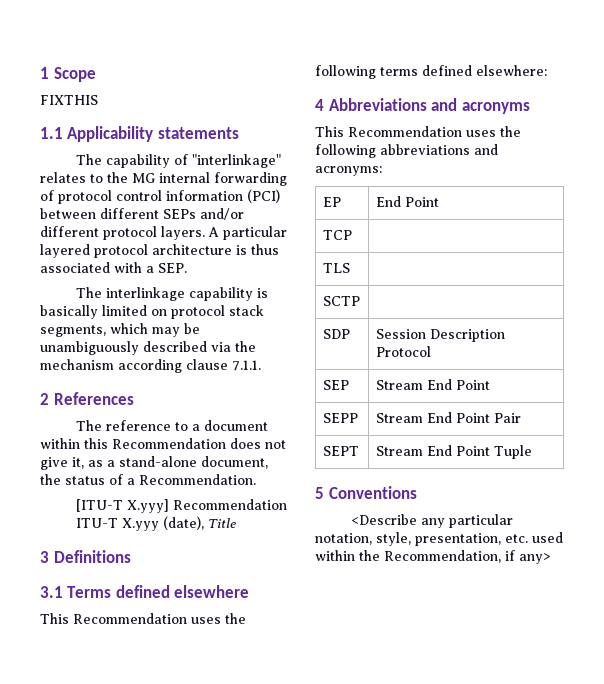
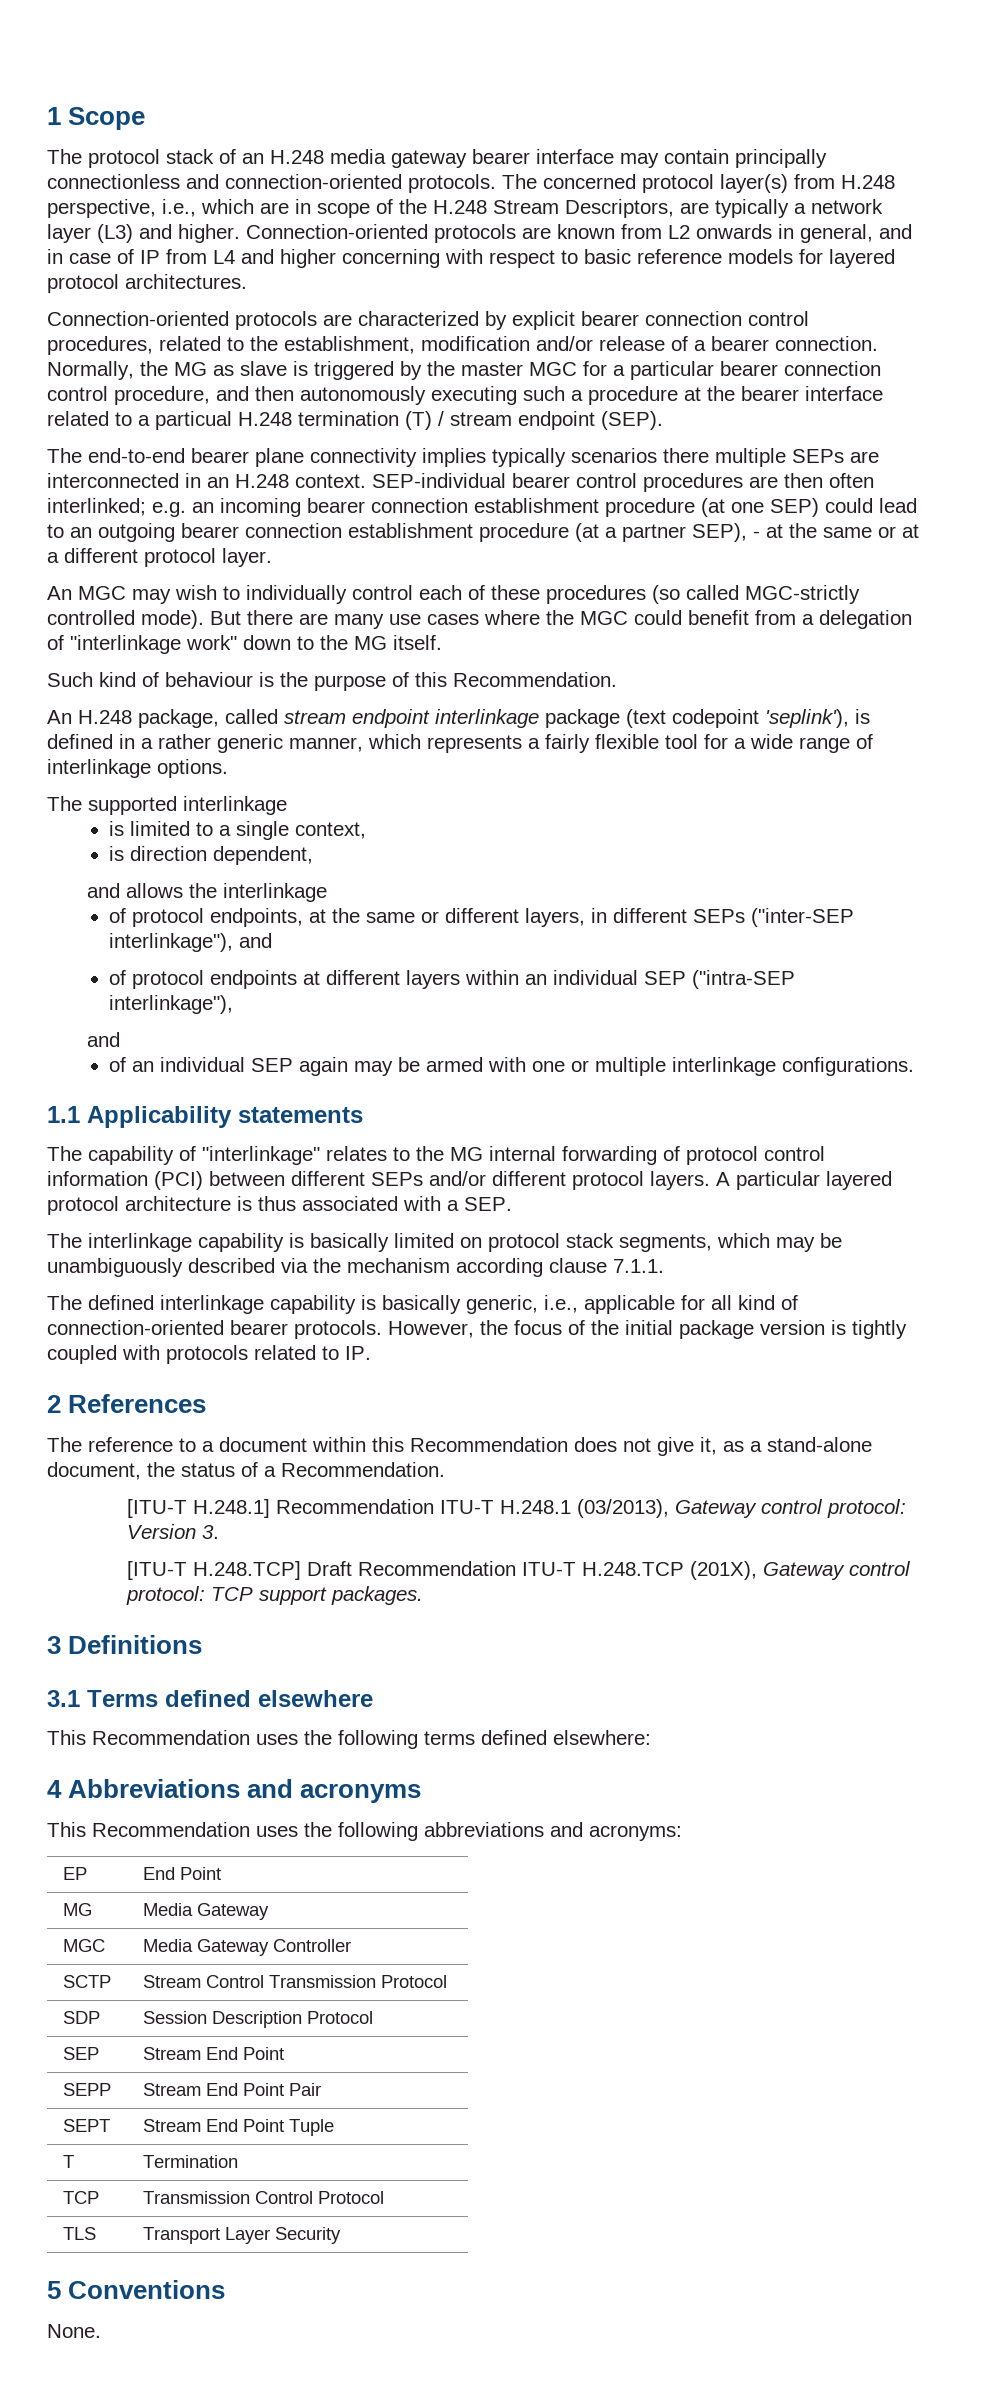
[40,95,98,105] FIXTHIS -> [47,149,827,168] [47,174,895,193] [47,199,883,218] [47,224,912,243] [47,249,895,268] [47,274,247,293] [47,311,809,330] [47,336,878,355] [47,361,881,380] [47,386,883,405] [47,411,663,430] [47,448,879,467] [47,473,874,492] [47,498,917,517] [47,523,919,542] [47,548,272,567] [47,585,860,604] [47,610,912,629] [47,635,442,654] [47,672,617,691] [47,709,870,728] [47,734,873,753] [47,759,228,778] [47,796,287,815] [109,821,367,840] [109,846,314,865] [86,883,327,902] [109,908,855,927] [109,933,273,952] [109,970,796,989] [109,995,234,1014] [86,1032,120,1047] [109,1057,915,1076] The protocol stack of an H.248 media gateway bearer interface may contain principally connectionless and connection-oriented protocols. The concerned protocol layer(s) from H.248 perspective, i.e., which are in scope of the H.248 Stream Descriptors, are typically a network layer (L3) and higher. Connection-oriented protocols are known from L2 onwards in general, and in case of IP from L4 and higher concerning with respect to basic reference models for layered protocol architectures. // Connection-oriented protocols are characterized by explicit bearer connection control procedures, related to the establishment, modification and/or release of a bearer connection. Normally, the MG as slave is triggered by the master MGC for a particular bearer connection control procedure, and then autonomously executing such a procedure at the bearer interface related to a particual H.248 termination (T) / stream endpoint (SEP). // The end-to-end bearer plane connectivity implies typically scenarios there multiple SEPs are interconnected in an H.248 context. SEP-individual bearer control procedures are then often interlinked; e.g. an incoming bearer connection establishment procedure (at one SEP) could lead to an outgoing bearer connection establishment procedure (at a partner SEP), - at the same or at a different protocol layer. // An MGC may wish to individually control each of these procedures (so called MGC-strictly controlled mode). But there are many use cases where the MGC could benefit from a delegation of "interlinkage work" down to the MG itself. // Such kind of behaviour is the purpose of this Recommendation. // An H.248 package, called stream endpoint interlinkage package (text codepoint 'seplink'), is defined in a rather generic manner, which represents a fairly flexible tool for a wide range of interlinkage options. // The supported interlinkage // is limited to a single context, // is direction dependent, // and allows the interlinkage // of protocol endpoints, at the same or different layers, in different SEPs ("inter-SEP interlinkage"), and // of protocol endpoints at different layers within an individual SEP ("intra-SEP interlinkage"), // and // of an individual SEP again may be armed with one or multiple interlinkage configurations.
(261, 365) none -> [47,1295,798,1314] [47,1320,907,1339] [47,1345,371,1364] // The defined interlinkage capability is basically generic, i.e., applicable for all kind of connection-oriented bearer protocols. However, the focus of the initial package version is tightly coupled with protocols related to IP.
[127,499,288,513] [76,516,237,531] X.yyy] Recommendation ITU-T X.yyy (date), Title -> [192,1499,906,1518] [126,1524,219,1539] [126,1561,911,1580] [125,1586,423,1605] H.248.1] Recommendation ITU-T H.248.1 (03/2013), Gateway control protocol: Version 3. // [ITU-T H.248.TCP] Draft Recommendation ITU-T H.248.TCP (201X), Gateway control protocol: TCP support packages.
[322,230,352,240] [322,263,350,273] [322,296,360,306] TCP | // TLS | // SCTP | -> [62,1903,92,1916] [142,1903,269,1920] [62,1939,105,1952] [142,1939,351,1956] [62,1975,111,1988] [142,1975,447,1988] MG | Media Gateway // MGC | Media Gateway Controller // SCTP | Stream Control Transmission Protocol
[315,486,417,499] [350,514,513,528] [315,532,563,546] [315,550,551,564] // 5 Conventions // <Describe any particular notation, style, presentation, etc. used within the Recommendation, if any> -> [62,2155,74,2168] [142,2155,238,2168] [62,2191,99,2204] [142,2191,384,2204] [62,2227,96,2240] [142,2227,341,2244] [47,2280,226,2299] [47,2324,101,2338] // T | Termination // TCP | Transmission Control Protocol // TLS | Transport Layer Security // 5 Conventions // None.

